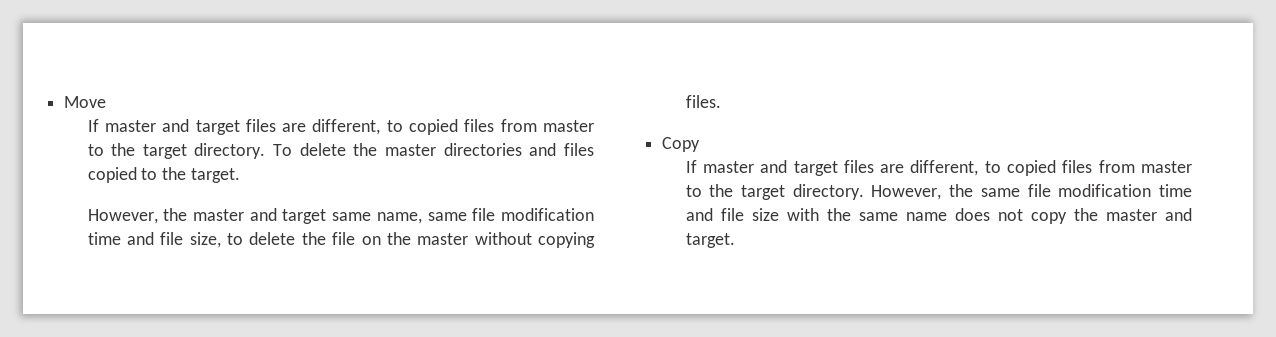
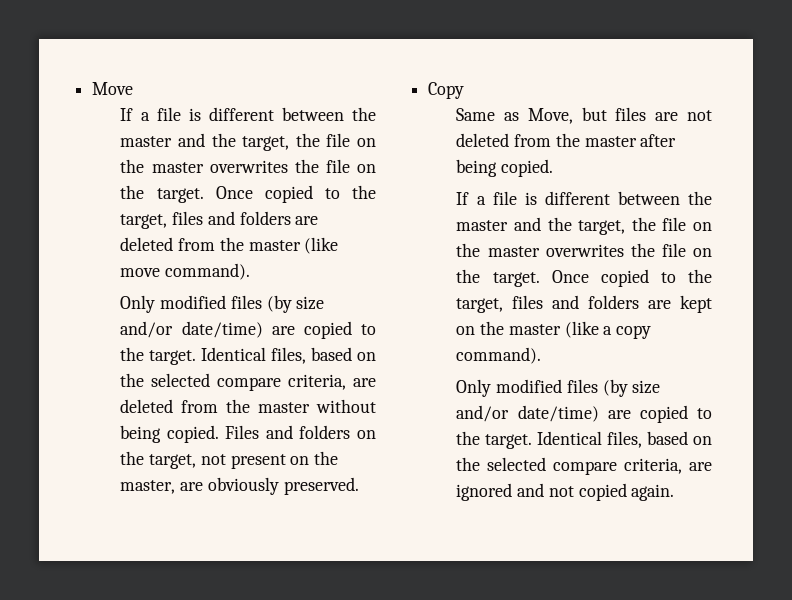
[104,119,595,135] [87,143,594,159] [87,167,240,183] [87,208,594,224] [87,232,595,248] [685,95,721,108] [662,137,701,152] [685,160,1192,176] [685,184,1192,200] [685,208,1192,224] [685,233,735,248] master and target files are different, to copied files from master to the target directory. To delete the master directories and files copied to the target. // However, the master and target same name, same file modification time and file size, to delete the file on the master without copying files. // Copy // If master and target files are different, to copied files from master to the target directory. However, the same file modification time and file size with the same name does not copy the master and target. -> [140,107,377,121] [120,133,376,151] [120,159,376,173] [120,185,376,203] [120,211,319,229] [120,237,339,254] [120,263,251,280] [120,295,325,313] [120,321,376,339] [120,347,376,365] [120,373,376,391] [120,399,376,413] [120,425,376,443] [120,451,339,469] [120,477,359,495] [428,82,465,99] [456,107,712,124] [456,133,677,147] [456,159,554,177] [456,191,712,205] [456,217,712,235] [456,243,712,257] [456,269,712,287] [456,295,712,313] [456,321,652,339] [456,347,542,364] [456,379,661,397] [456,405,712,423] [456,431,712,449] [456,457,712,475] [456,483,675,501] a file is different between the master and the target, the file on the master overwrites the file on the target. Once copied to the target, files and folders are deleted from the master (like move command). // Only modified files (by size and/or date/time) are copied to the target. Identical files, based on the selected compare criteria, are deleted from the master without being copied. Files and folders on the target, not present on the master, are obviously preserved. // Copy // Same as Move, but files are not deleted from the master after being copied. // If a file is different between the master and the target, the file on the master overwrites the file on the target. Once copied to the target, files and folders are kept on the master (like a copy command). // Only modified files (by size and/or date/time) are copied to the target. Identical files, based on the selected compare criteria, are ignored and not copied again.

